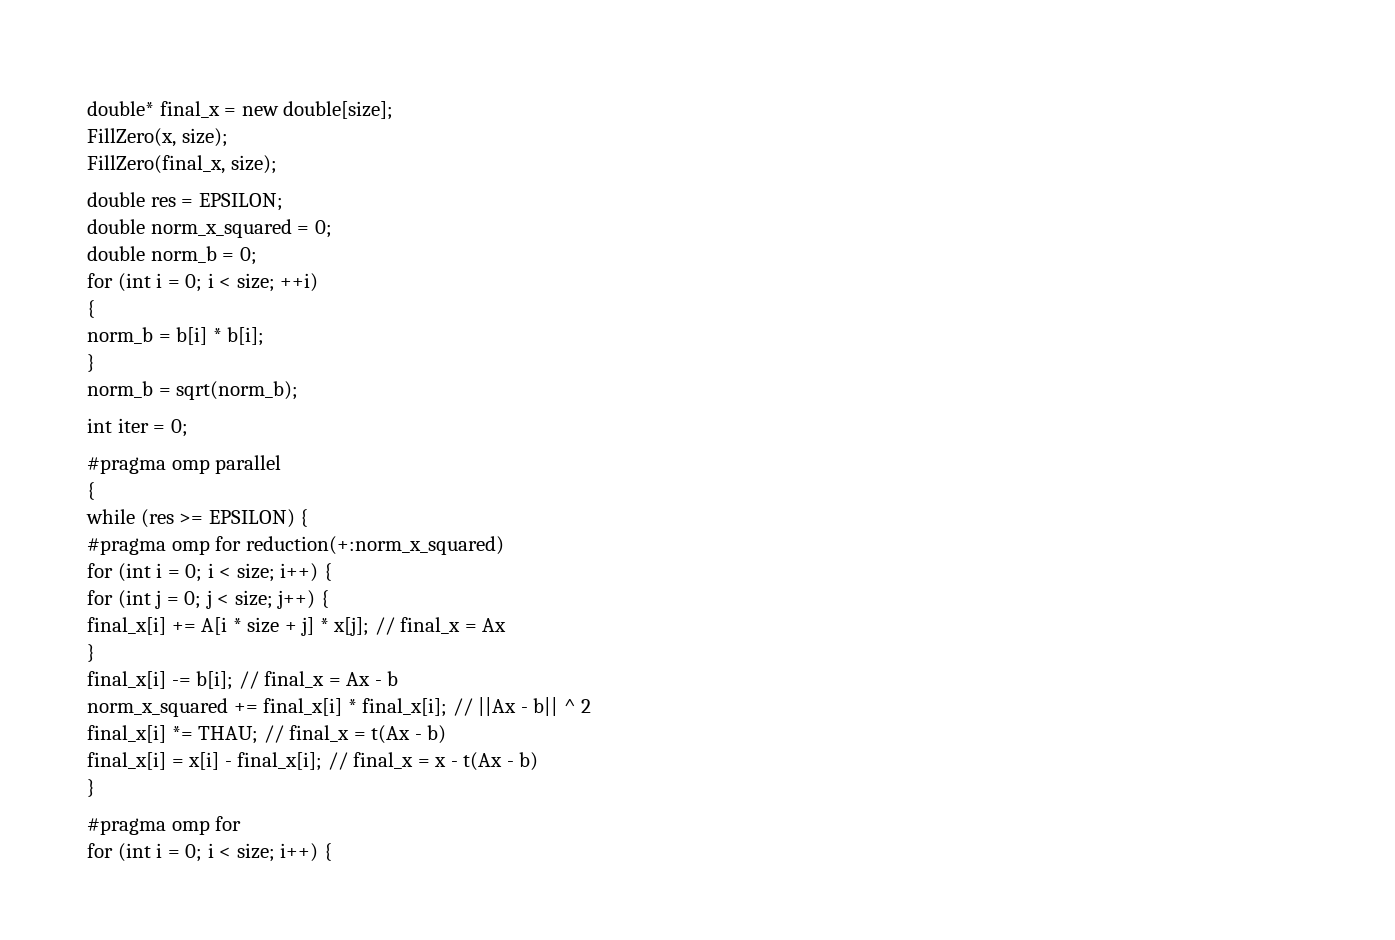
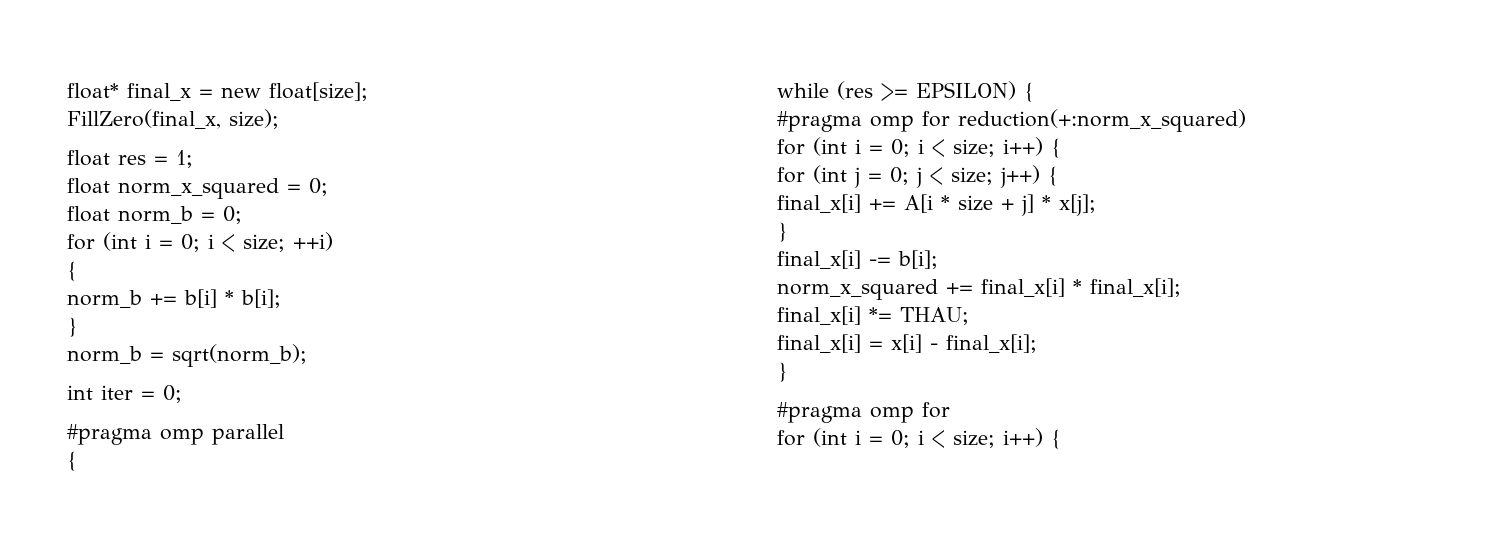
[87,101,154,116] double* -> [67,83,119,99] float*
[283,101,394,120] [87,128,228,147] double[size]; // FillZero(x, size); -> [269,82,368,101] float[size];
[87,192,145,207] double -> [67,150,110,166] float
[198,193,283,211] [87,219,145,234] EPSILON; // double -> [176,150,193,168] [67,178,110,194] 1; // float
[87,246,145,261] double -> [67,206,110,222] float
[158,334,171,342] = -> [150,294,177,305] +=
[374,617,507,635] // final_x = Ax -> (1096, 205) none
[238,671,399,689] // final_x = Ax - b -> (938, 259) none
[452,697,592,716] [87,725,447,744] // ||Ax - b|| ^ 2 // final_x[i] *= THAU; // final_x = t(Ax - b) -> [777,306,969,325] // final_x[i] *= THAU;
[327,752,539,771] // final_x = x - t(Ax - b) -> (1037, 343) none

